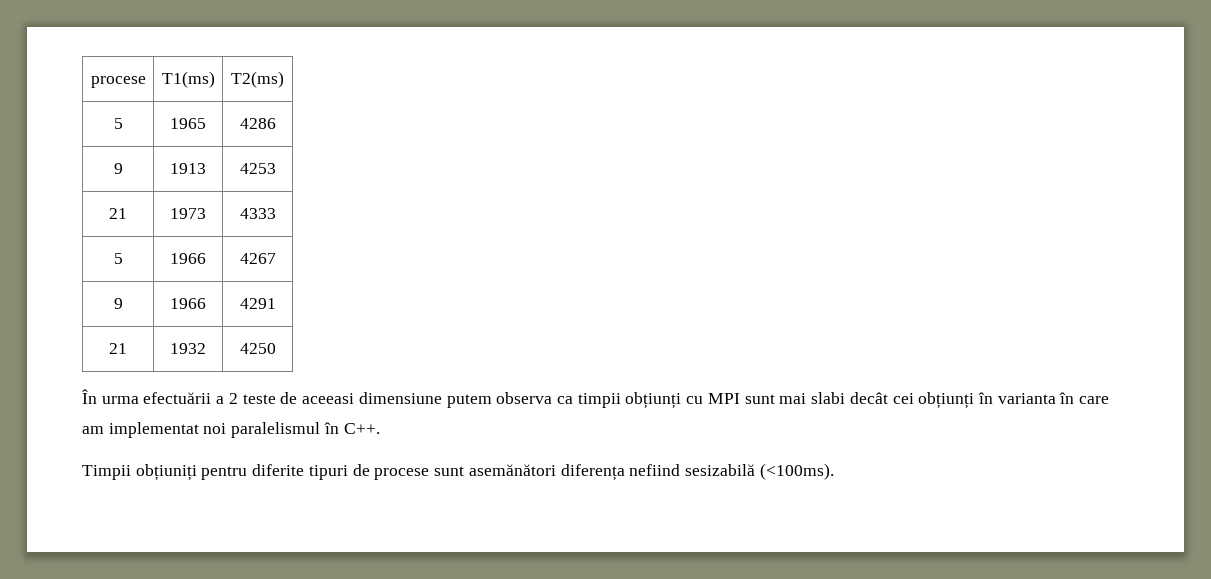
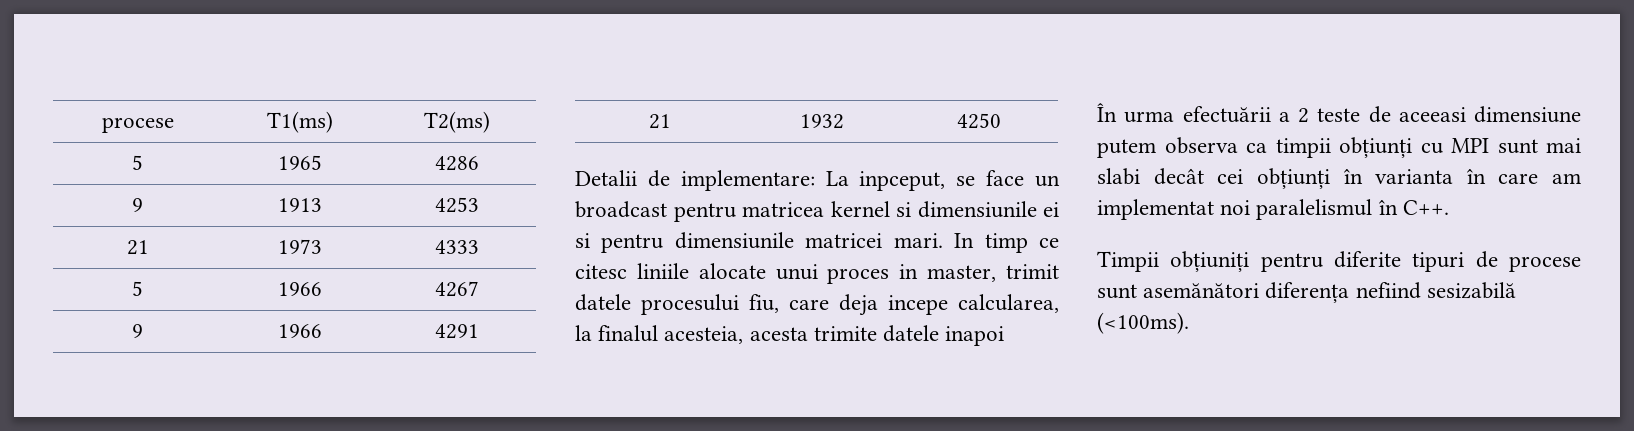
(276, 348) none -> [575,170,1060,191] [575,201,1059,222] [575,232,1059,253] [575,263,1059,284] [575,294,1059,316] [575,325,1005,346] // Detalii de implementare: La inpceput, se face un broadcast pentru matricea kernel si dimensiunile ei si pentru dimensiunile matricei mari. In timp ce citesc liniile alocate unui proces in master, trimit datele procesului fiu, care deja incepe calcularea, la finalul acesteia, acesta trimite datele inapoi

